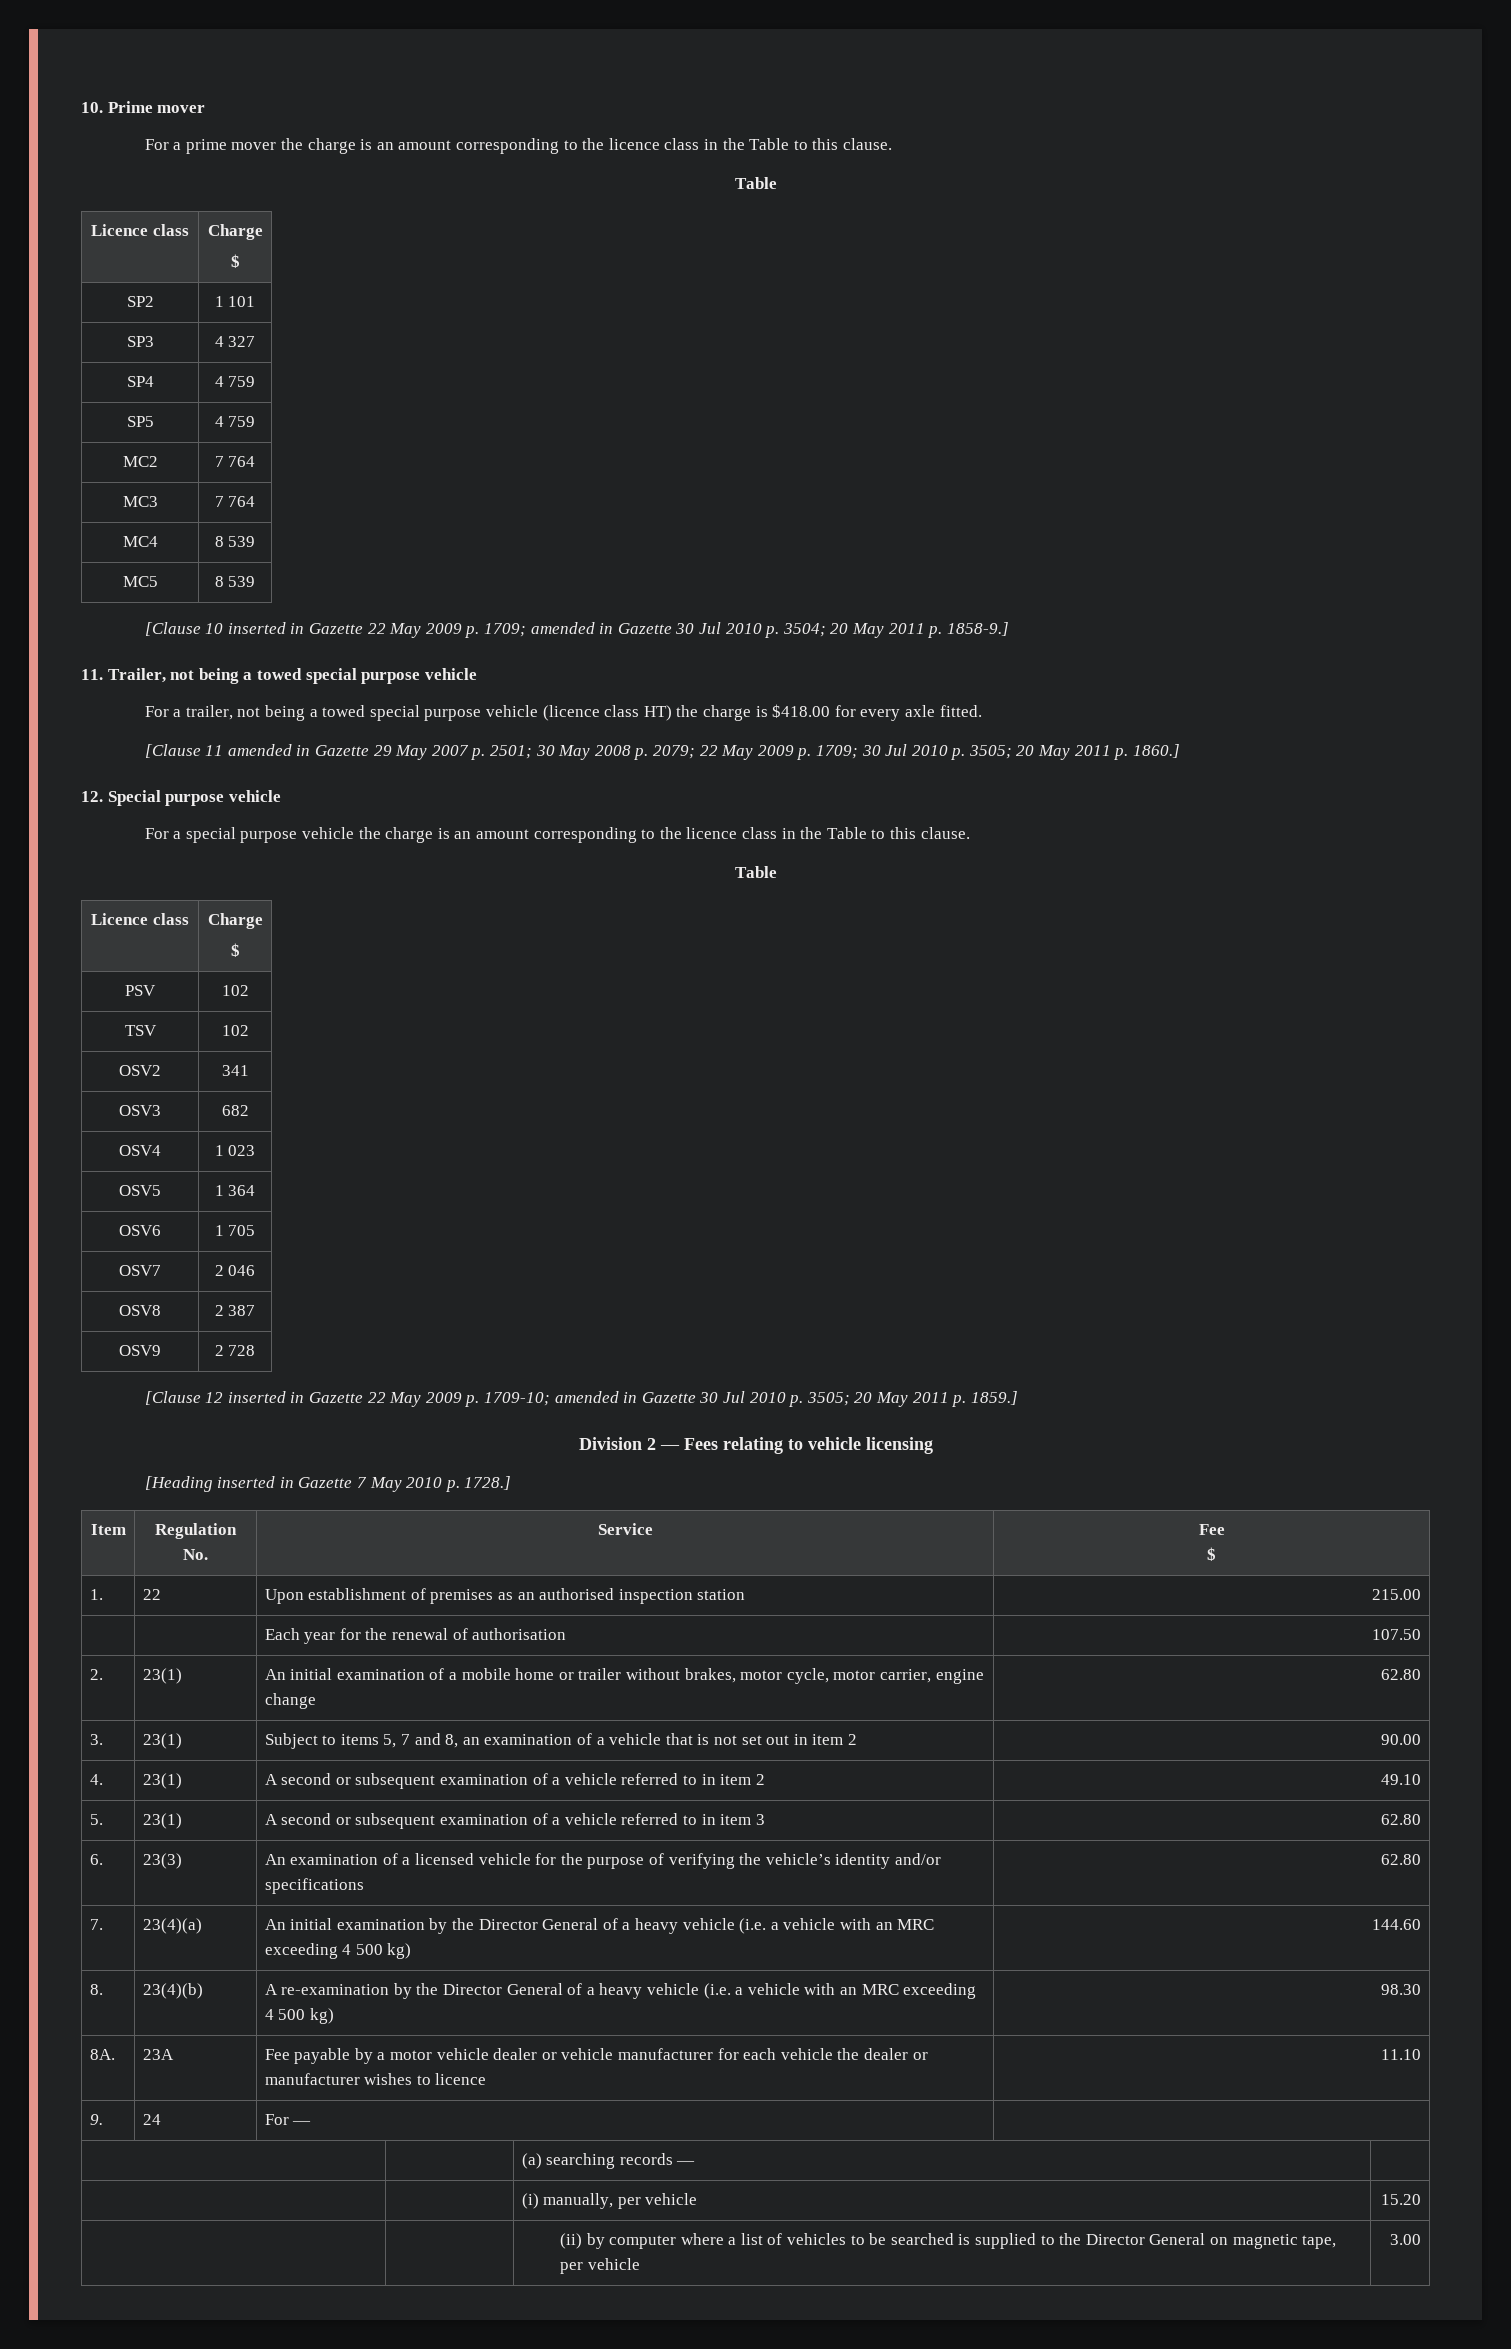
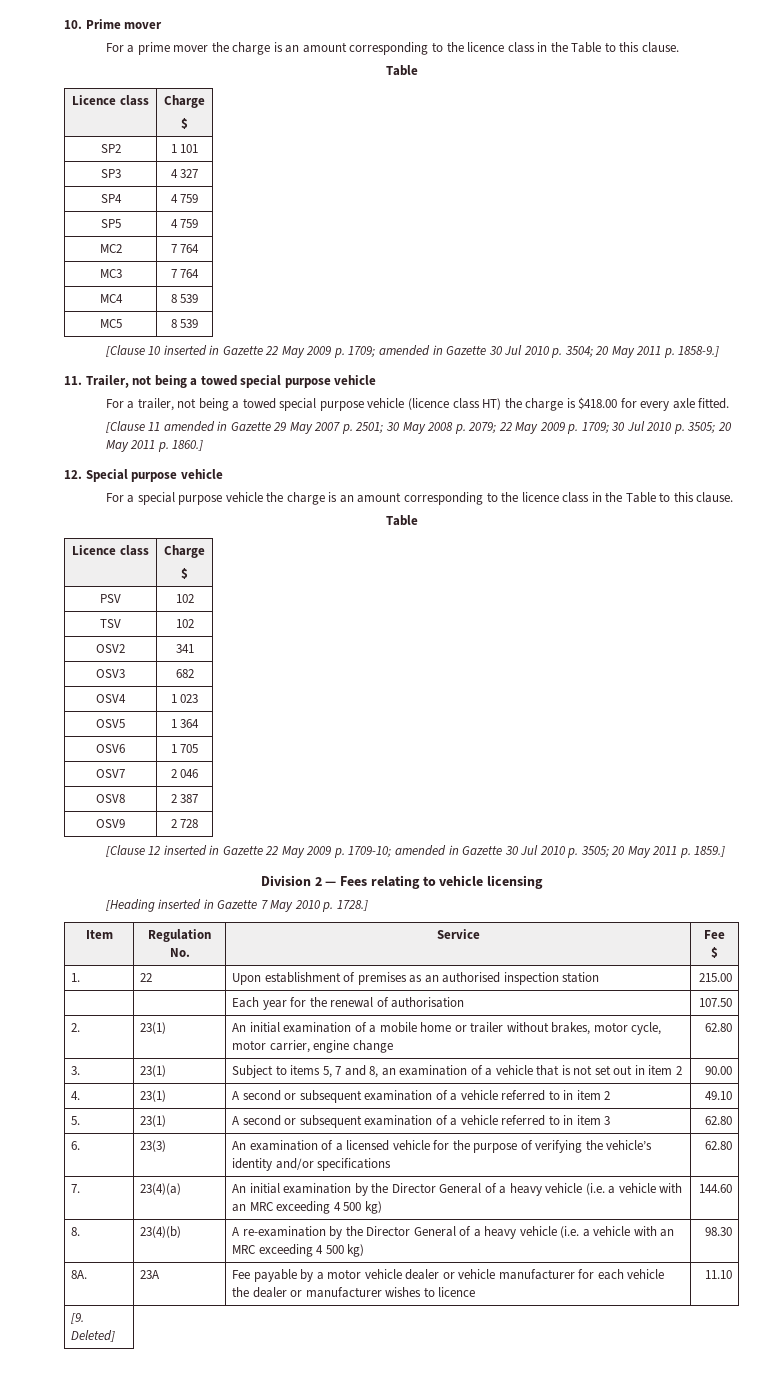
[89,2114,103,2125] [142,2114,161,2125] [264,2114,312,2125] [521,2153,696,2169] [521,2193,698,2209] [1381,2194,1422,2205] [559,2233,1337,2249] [559,2258,640,2274] [1390,2234,1422,2245] 9. | 24 | For — | // | | (a) searching records — | // | | (i) manually, per vehicle | 15.20 // | | (ii) by computer where a list of vehicles to be searched is supplied to the Director General on magnetic tape, per vehicle | 3.00 -> [70,1313,84,1324] [70,1330,115,1342] [9. Deleted]

